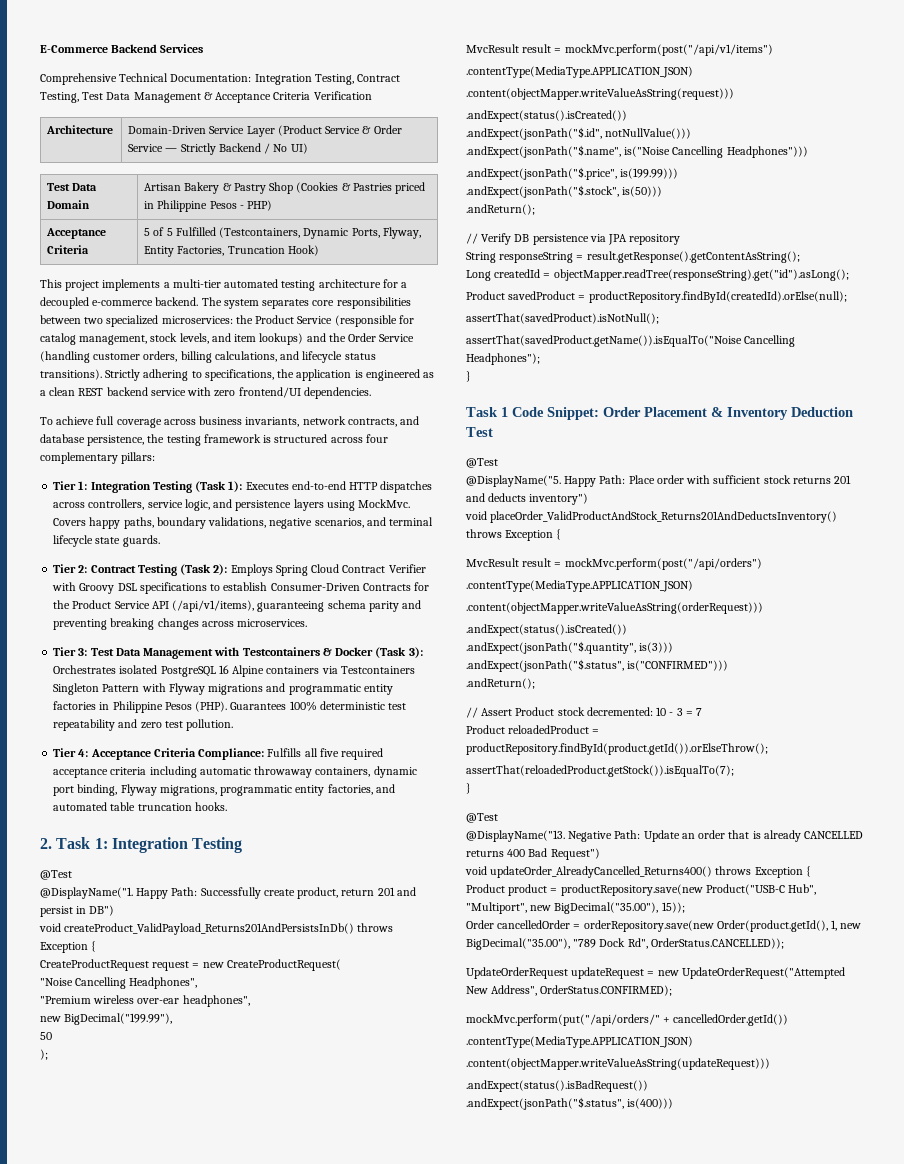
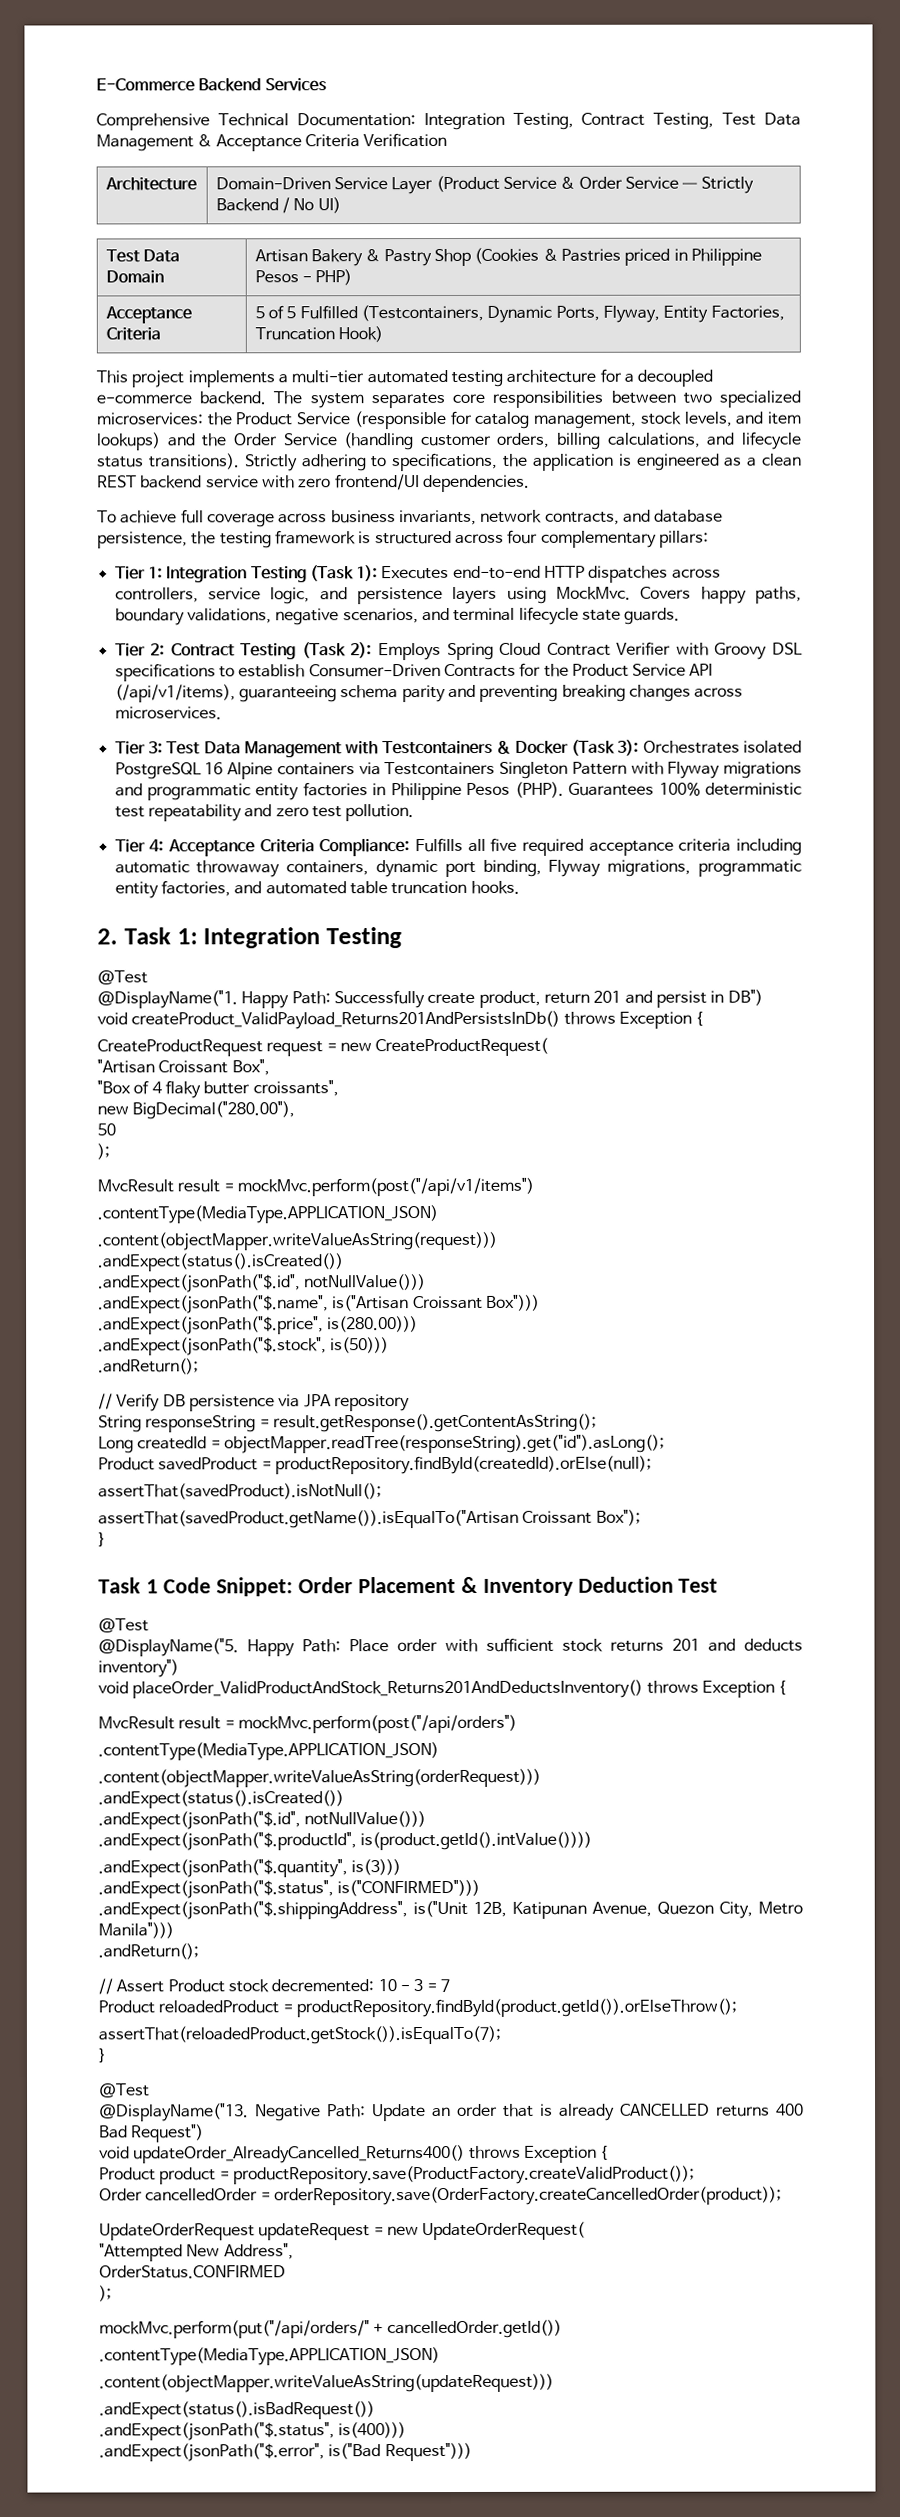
[40,977,198,989] [40,995,250,1007] [40,1013,173,1025] "Noise Cancelling Headphones", // "Premium wireless over-ear headphones", // new BigDecimal("199.99"), -> [97,1059,270,1076] [97,1080,339,1099] [97,1101,296,1120] "Artisan Croissant Box", // "Box of 4 flaky butter croissants", // new BigDecimal("280.00"),
[624,146,808,158] is("Noise Cancelling Headphones"))) -> [332,1294,540,1312] is("Artisan Croissant Box")))
[620,168,679,179] is(199.99))) -> [327,1316,419,1333] is(280.00)))
[466,335,796,347] [466,353,540,365] assertThat(savedProduct.getName()).isEqualTo("Noise Cancelling Headphones"); -> [98,1509,641,1529] assertThat(savedProduct.getName()).isEqualTo("Artisan Croissant Box");
(627, 630) none -> [98,1811,427,1830] [98,1831,593,1851] // .andExpect(jsonPath("$.id", notNullValue())) // .andExpect(jsonPath("$.productId", is(product.getId().intValue())))
(729, 665) none -> [98,1900,803,1920] [98,1922,174,1939] // .andExpect(jsonPath("$.shippingAddress", is("Unit 12B, Katipunan Avenue, Quezon City, Metro Manila")))
[560,884,817,896] [466,902,685,914] [466,920,862,932] [466,938,784,950] productRepository.save(new Product("USB-C Hub", "Multiport", new BigDecimal("35.00"), 15)); // Order cancelledOrder = orderRepository.save(new Order(product.getId(), 1, new BigDecimal("35.00"), "789 Dock Rd", OrderStatus.CANCELLED)); -> [232,2165,695,2185] [99,2186,782,2206] productRepository.save(ProductFactory.createValidProduct()); // Order cancelledOrder = orderRepository.save(OrderFactory.createCancelledOrder(product));
[681,967,845,979] UpdateOrderRequest("Attempted -> [422,2221,586,2241] [99,2243,183,2262] UpdateOrderRequest( // "Attempted
[540,985,673,996] OrderStatus.CONFIRMED); -> [99,2265,286,2279] [99,2285,112,2302] // OrderStatus.CONFIRMED // );
(674, 1103) none -> [99,2442,472,2462] // .andExpect(jsonPath("$.error", is("Bad Request")))

